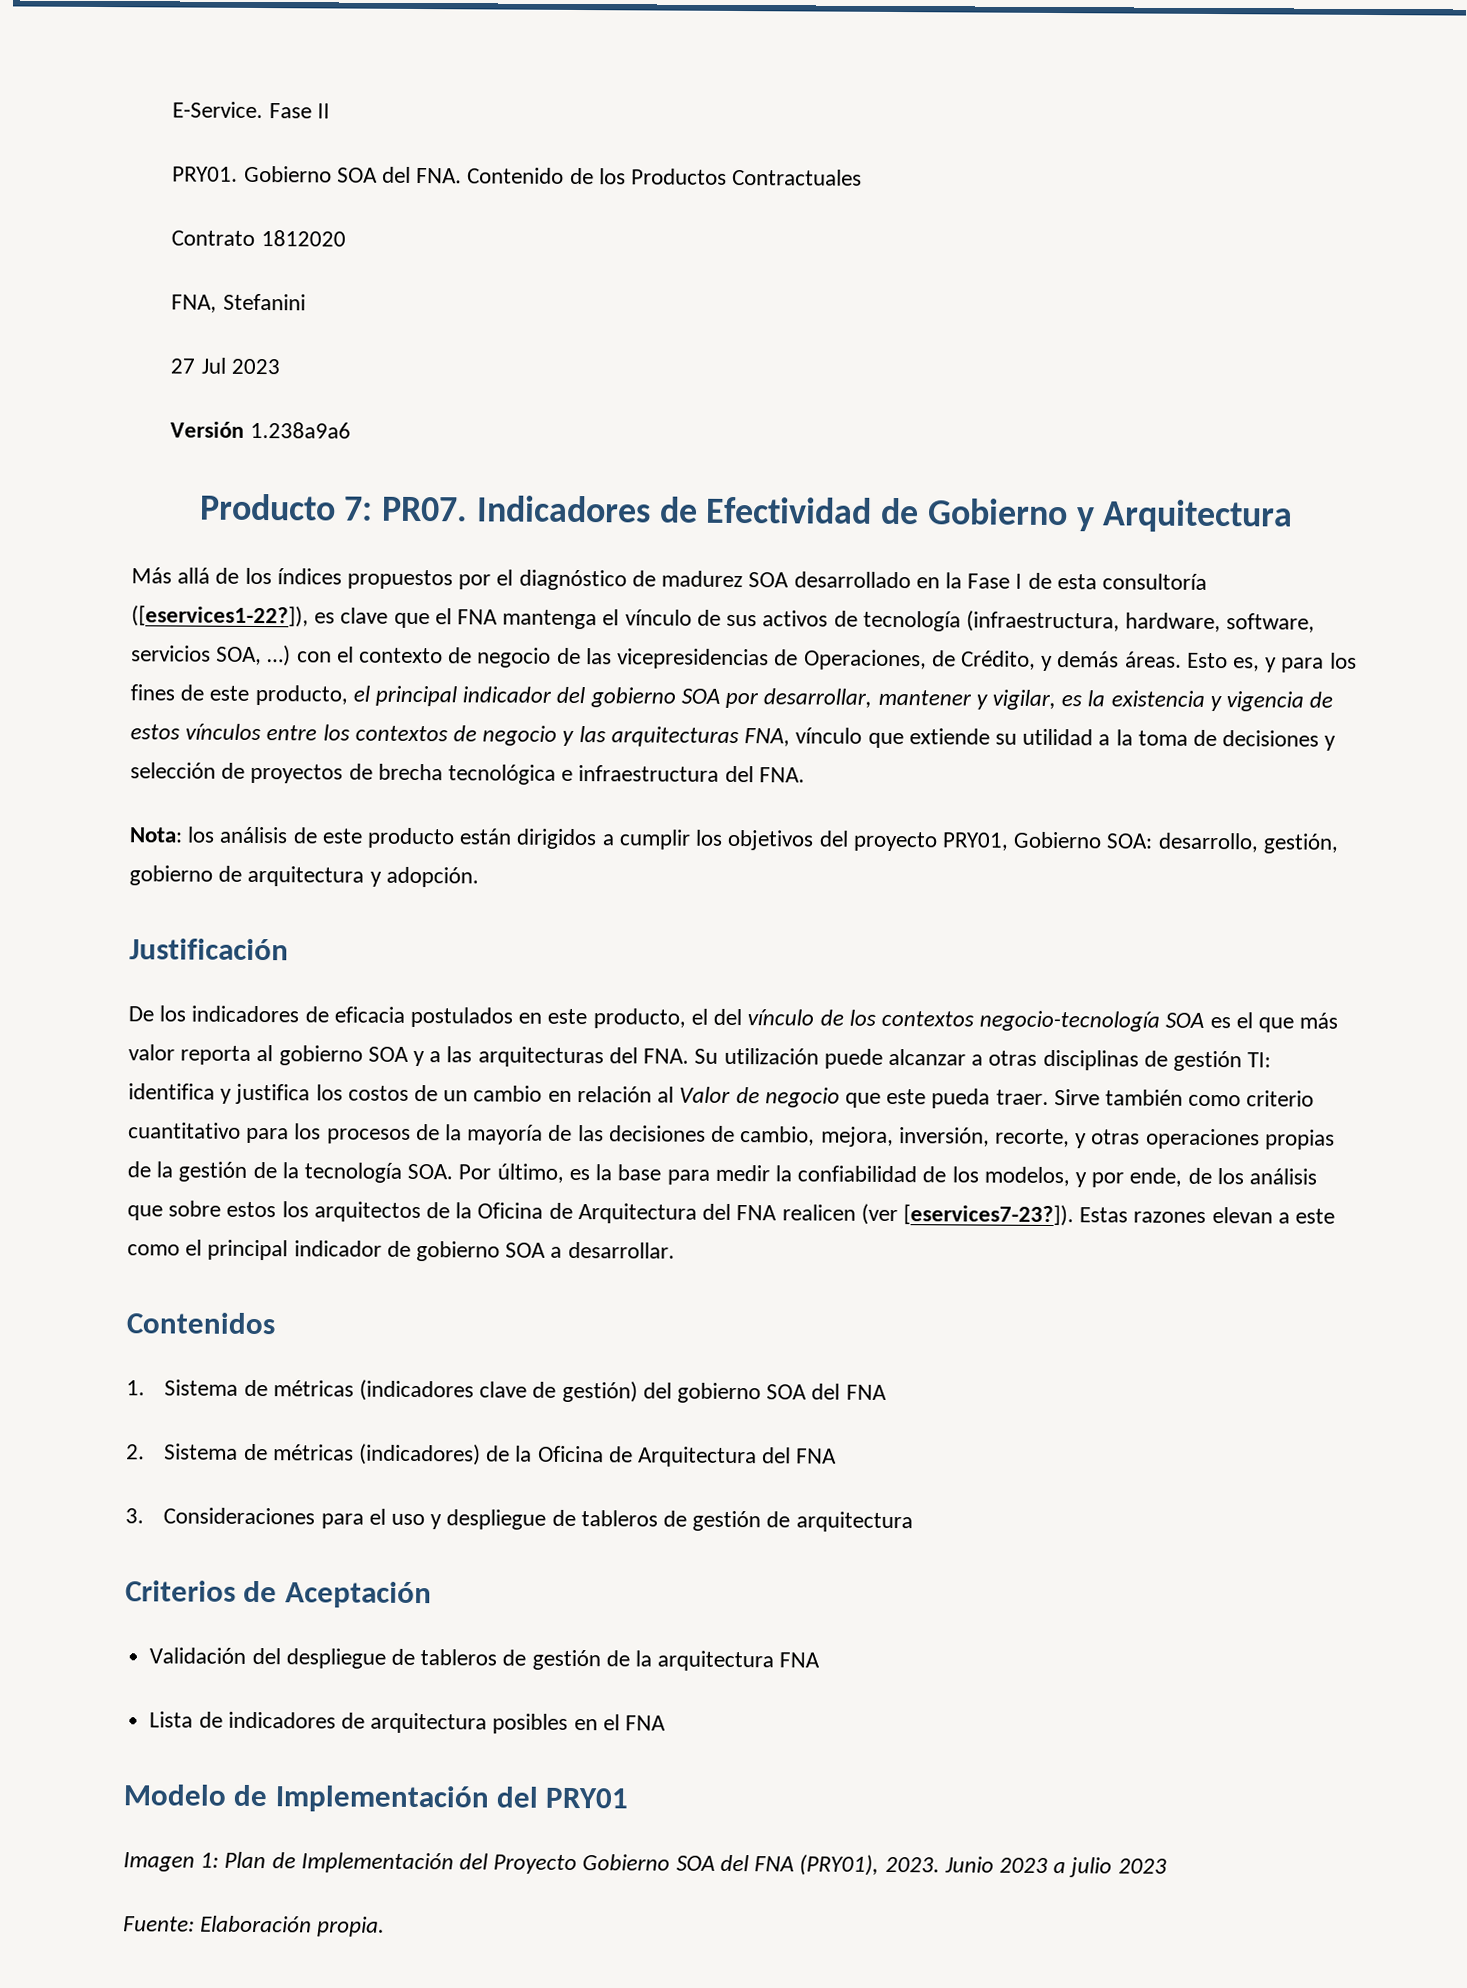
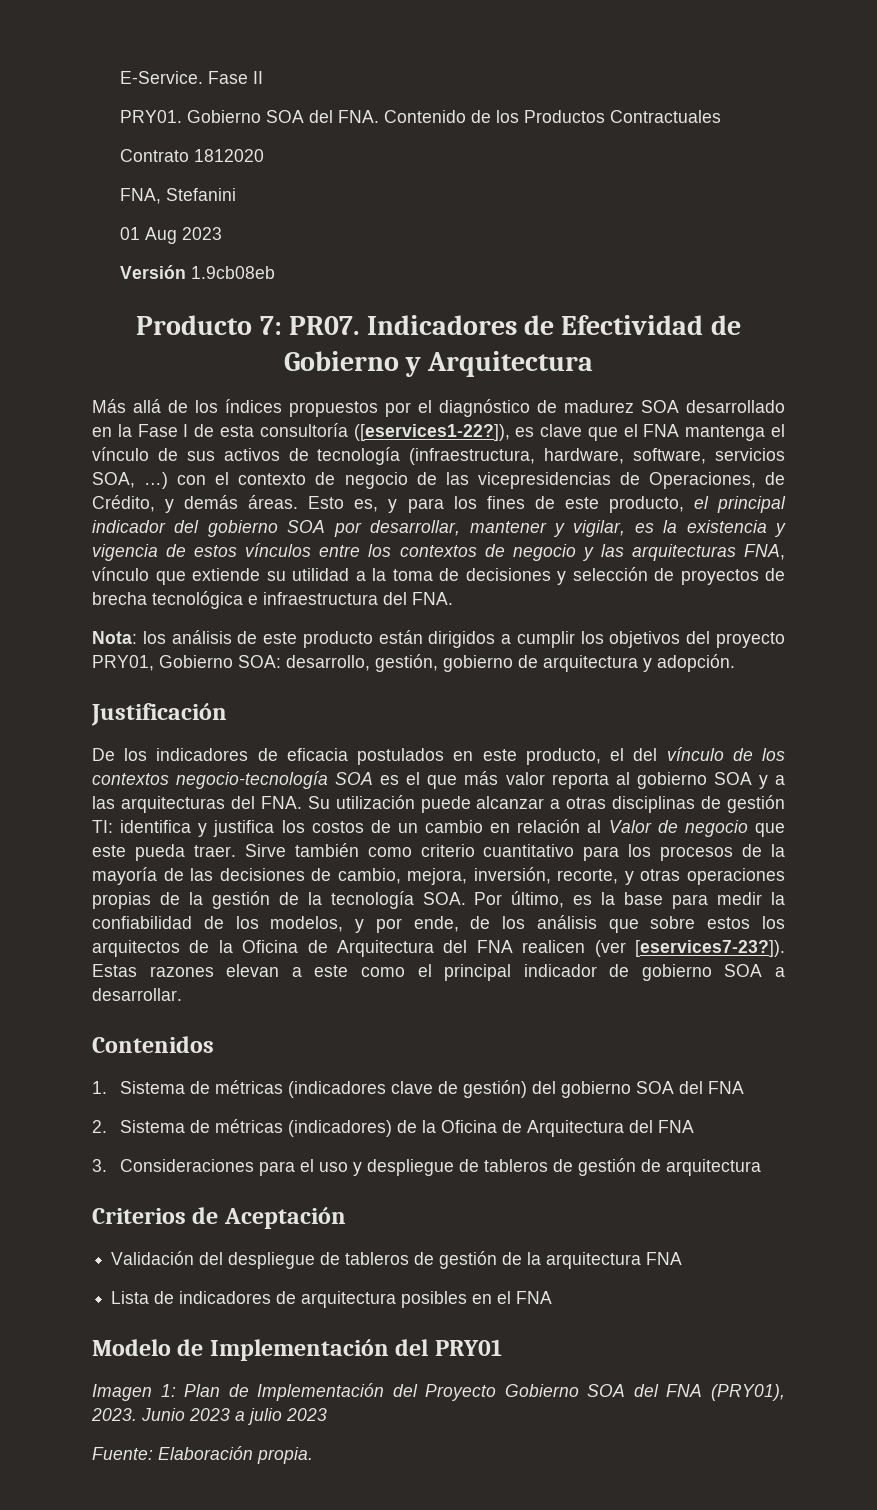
[170,357,226,374] 27 Jul -> [120,227,178,244] 01 Aug
[249,421,351,439] 1.238a9a6 -> [191,266,276,279] 1.9cb08eb

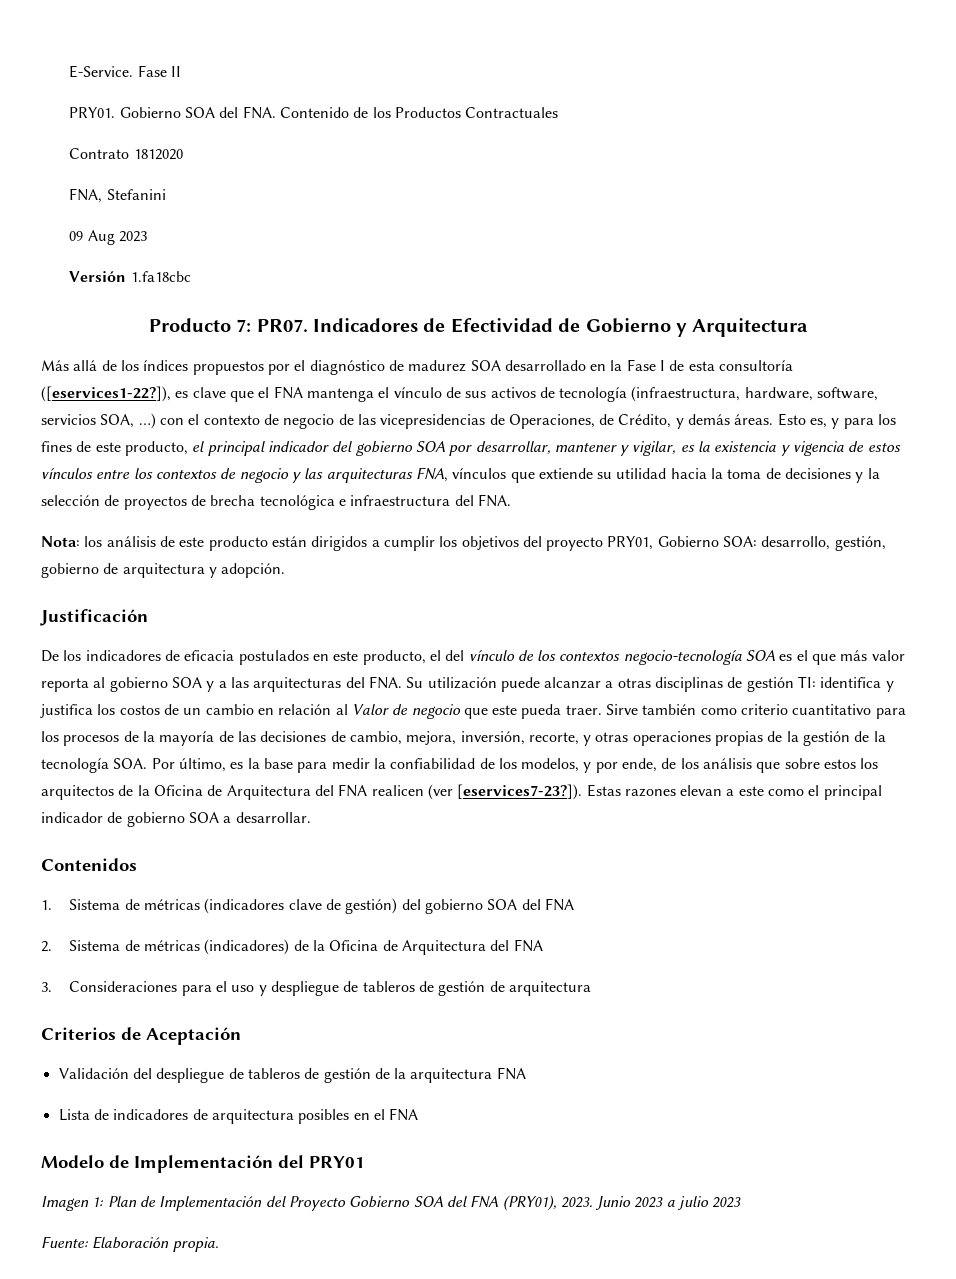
[120,227,141,240] 01 -> [69,231,84,241] 09
[191,266,276,279] 1.9cb08eb -> [130,271,191,282] 1.fa18cbc
[92,567,149,581] vínculo -> [452,468,507,479] vínculos
[355,571,366,581] a -> [670,468,707,479] hacia
(566, 578) none -> [867,468,880,479] la

